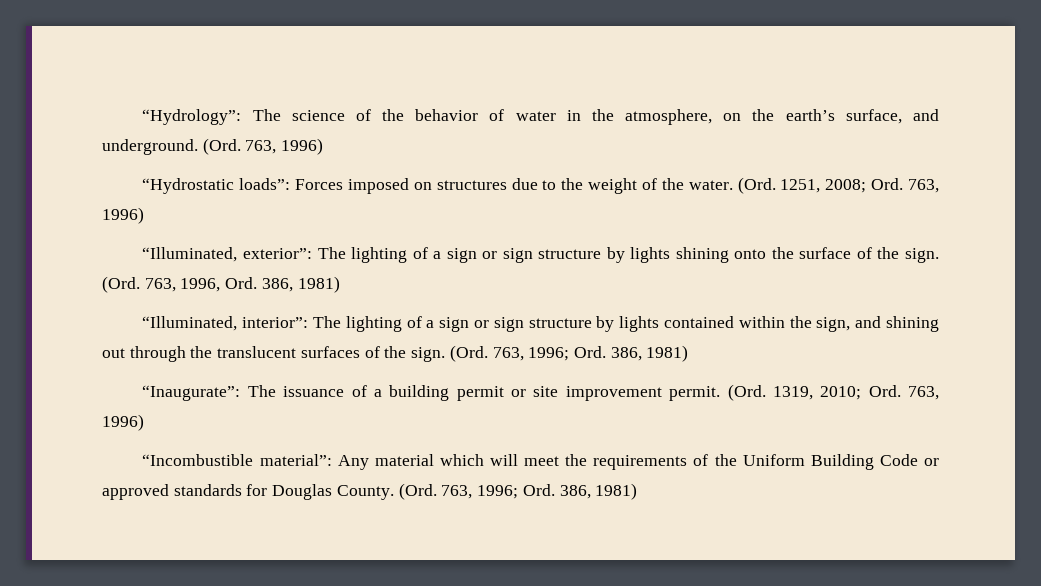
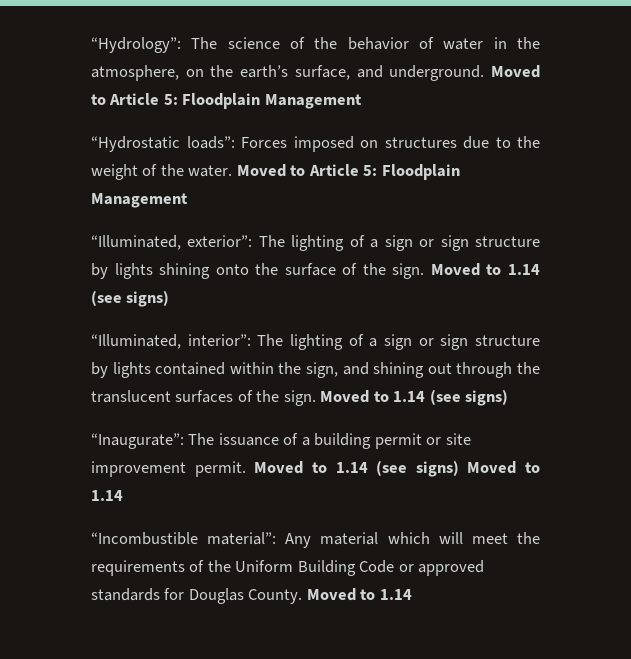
[202,138,324,155] (Ord. 763, 1996) -> [491,65,540,78] [91,93,362,109] Moved to Article 5: Floodplain Management
[737,177,940,194] [102,207,144,224] (Ord. 1251, 2008; Ord. 763, 1996) -> [236,164,460,180] [91,193,188,208] Moved to Article 5: Floodplain Management
[102,276,340,293] (Ord. 763, 1996, Ord. 386, 1981) -> [430,263,540,276] [91,290,170,307] Moved to 1.14 (see signs)
[449,345,689,362] (Ord. 763, 1996; Ord. 386, 1981) -> [320,389,509,406] Moved to 1.14 (see signs)
[727,384,939,401] [102,414,144,431] (Ord. 1319, 2010; Ord. 763, 1996) -> [254,460,540,477] [91,490,123,501] Moved to 1.14 (see signs) Moved to 1.14
[398,483,638,500] (Ord. 763, 1996; Ord. 386, 1981) -> [306,588,412,601] Moved to 1.14

